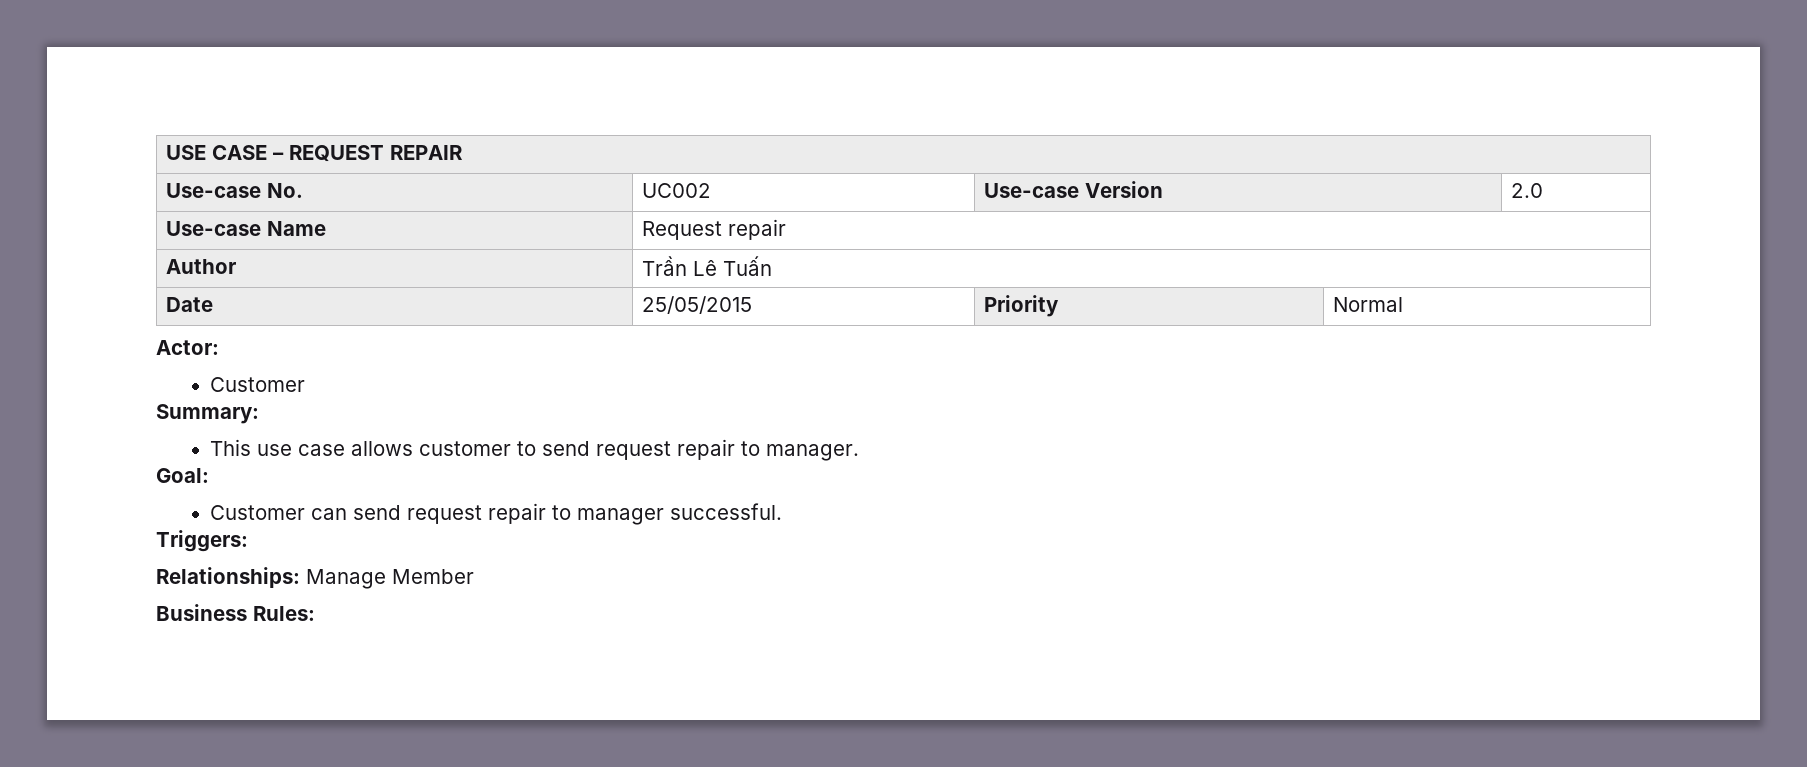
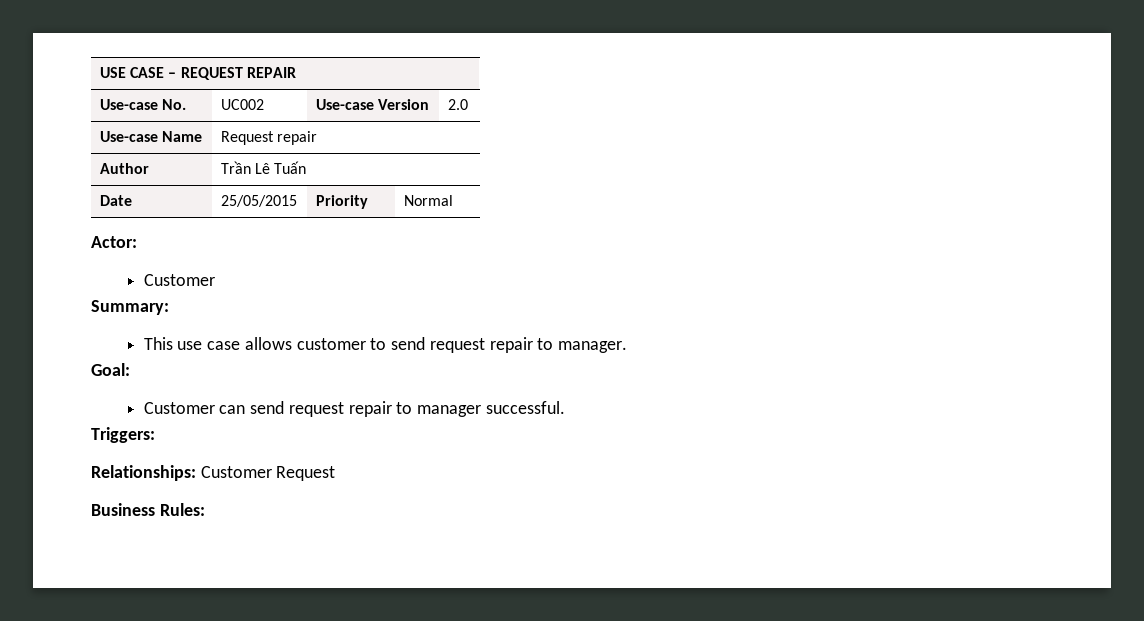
[306,569,474,589] Manage Member -> [200,466,336,481] Customer Request

